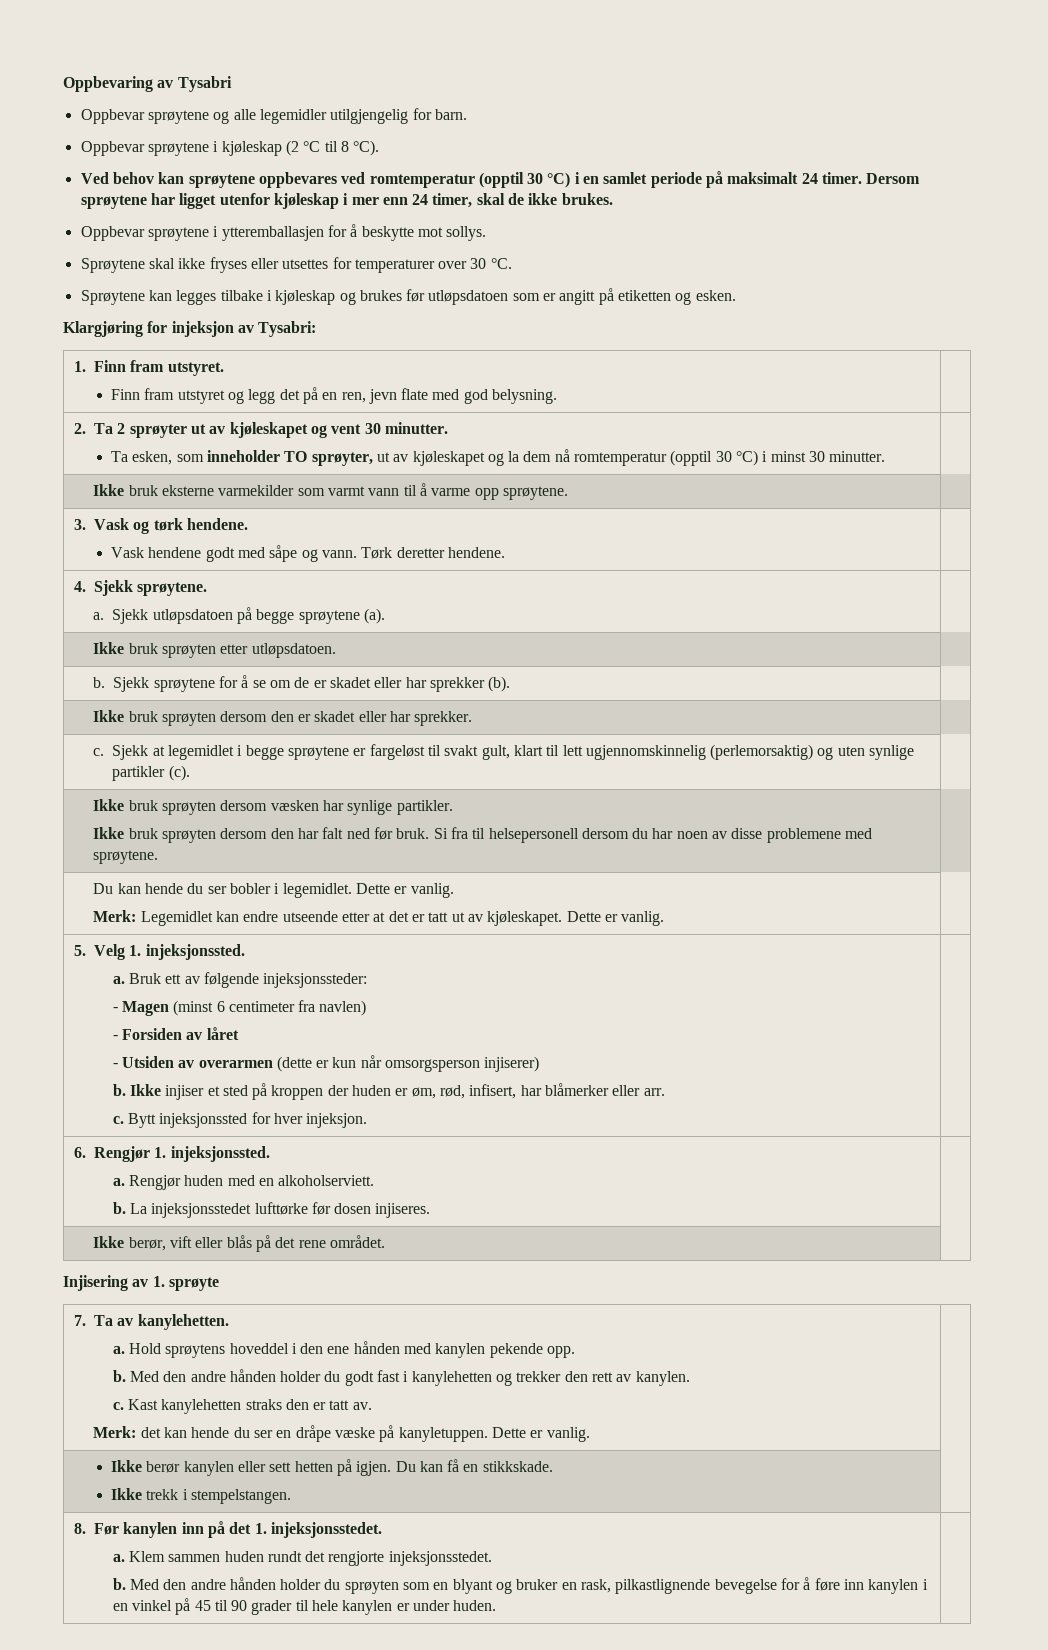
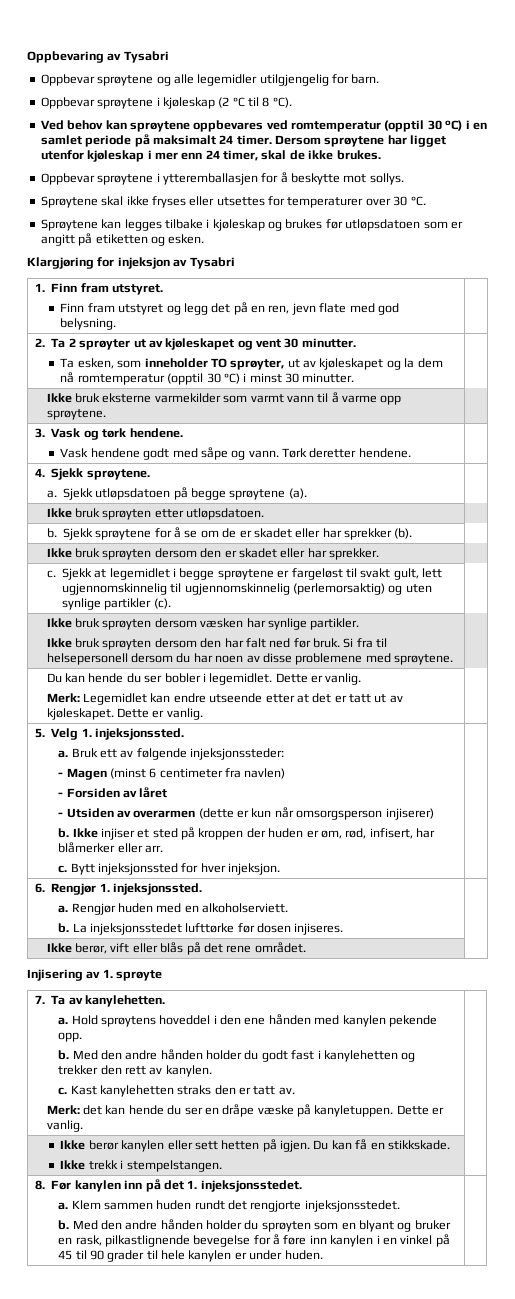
[258,321,317,337] Tysabri: -> [189,257,235,269] Tysabri
[513,745,583,756] klart til lett -> [422,568,443,578] [61,583,182,595] lett ugjennomskinnelig til

